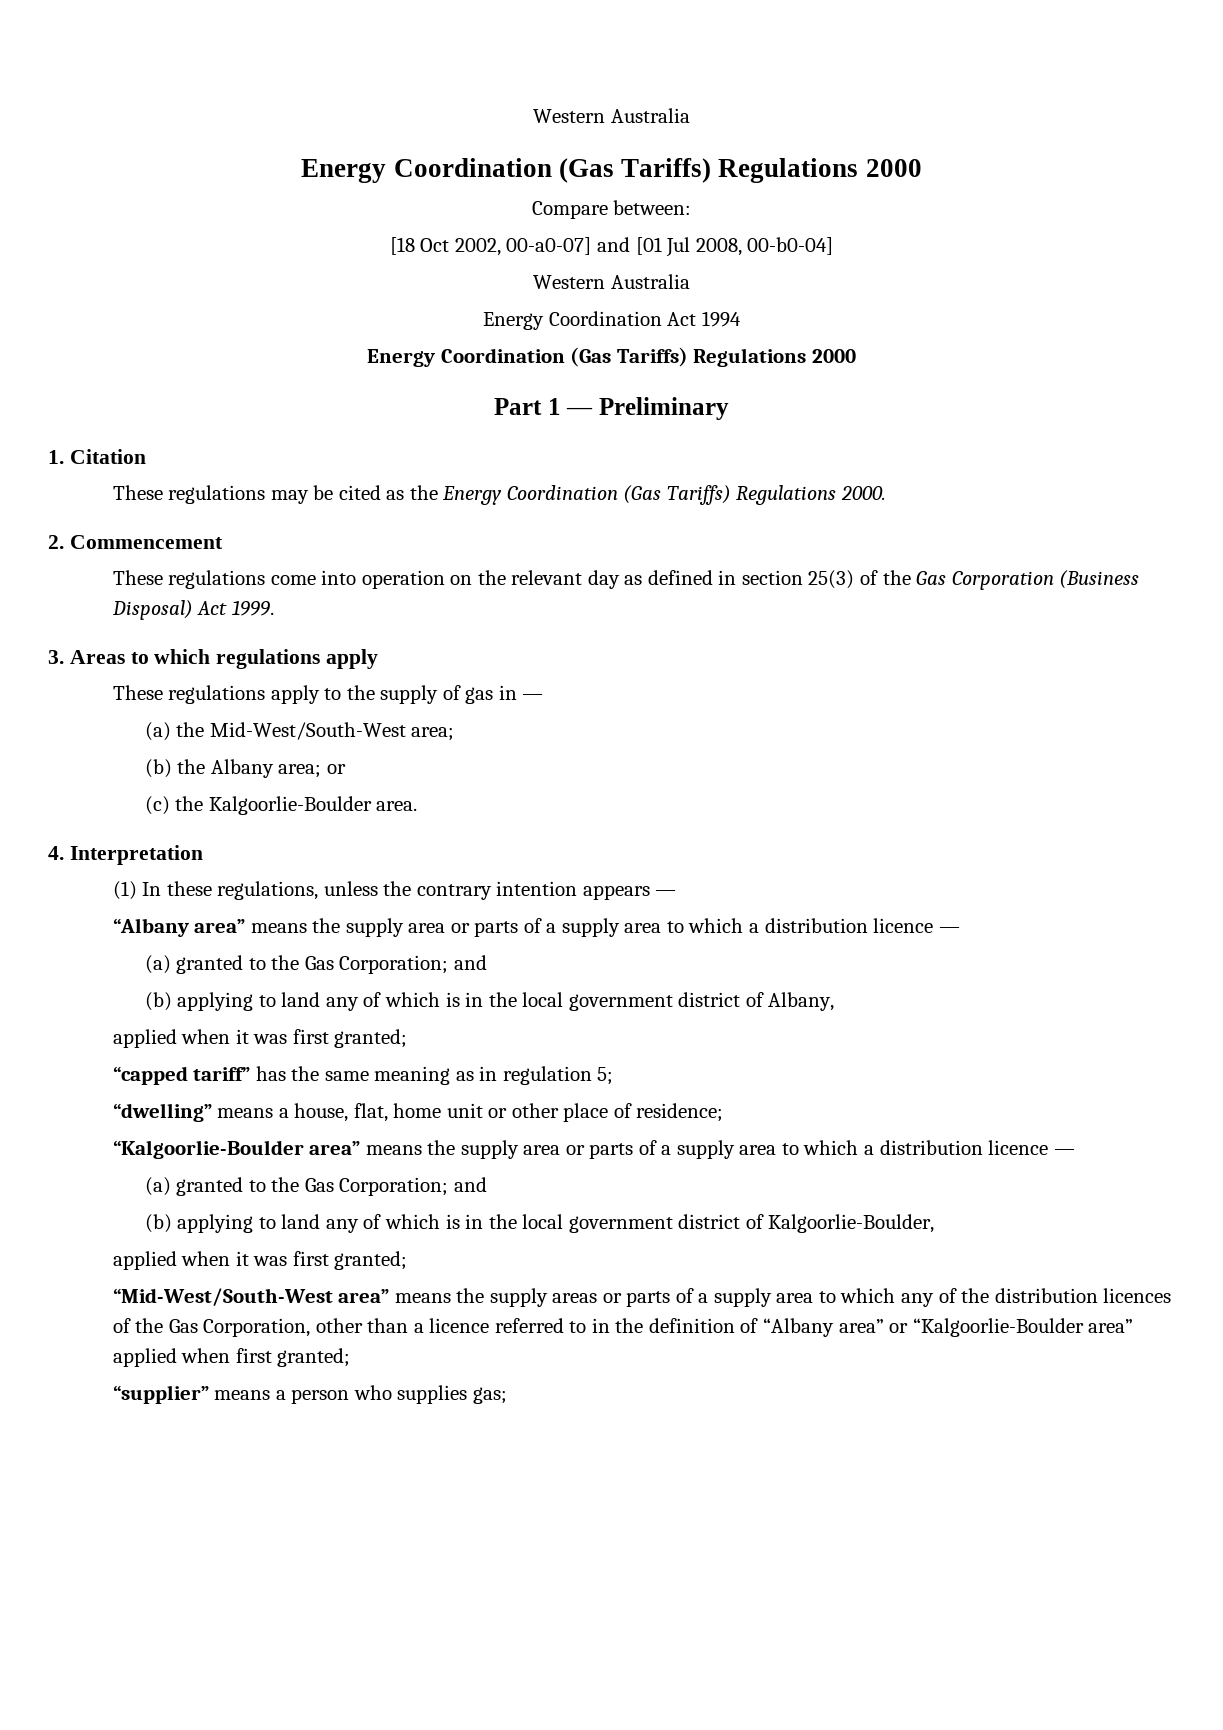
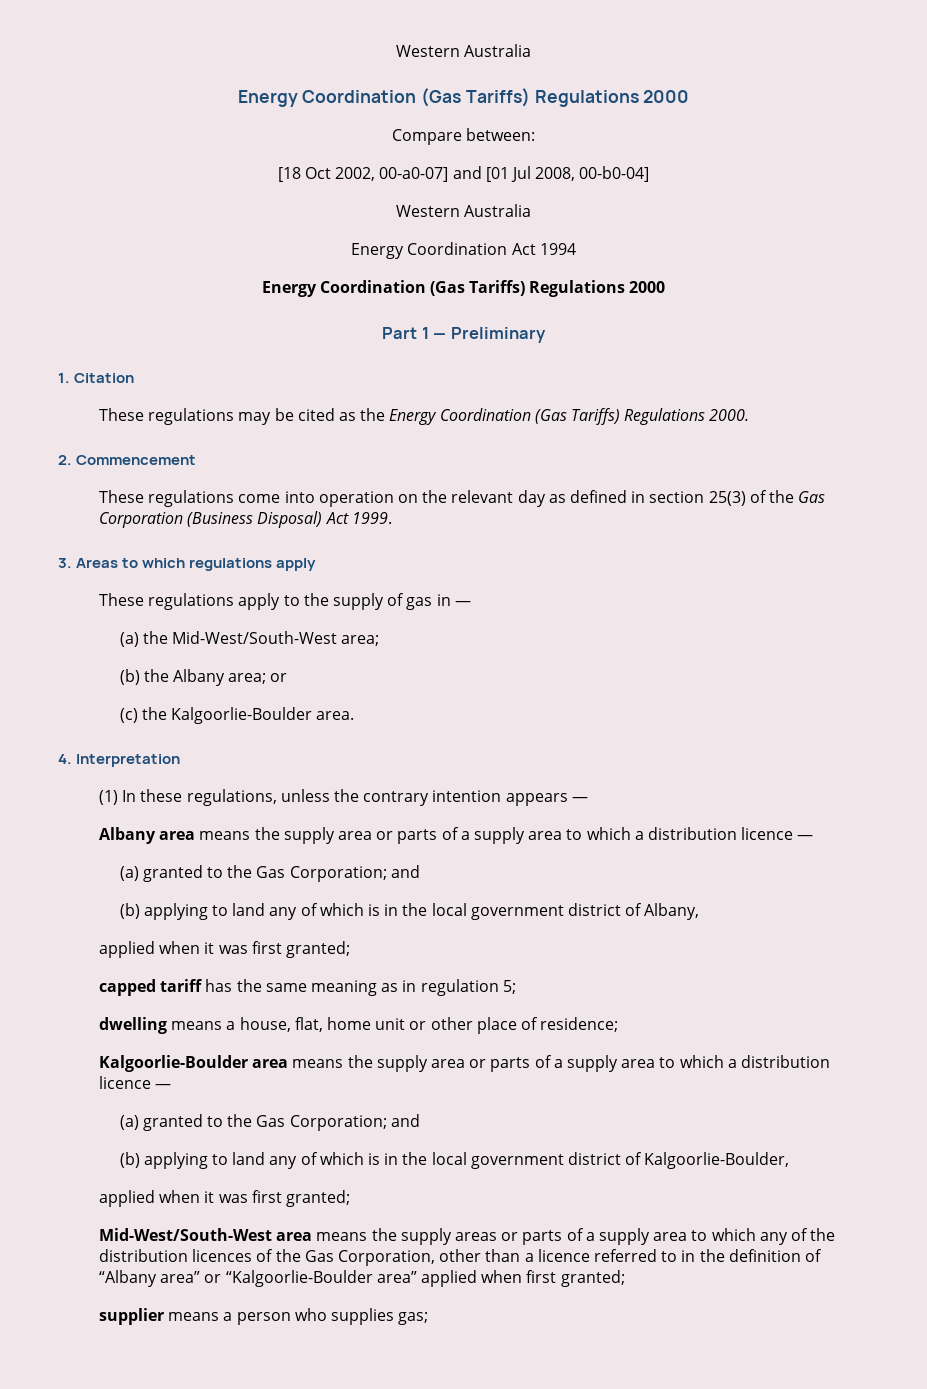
[112,918,246,937] “Albany area” -> [99,827,196,844] Albany area
[112,1066,251,1085] “capped tariff” -> [99,979,203,996] capped tariff
[112,1103,212,1122] “dwelling” -> [99,1017,168,1034] dwelling
[112,1140,361,1159] “Kalgoorlie-Boulder area” -> [99,1055,289,1072] Kalgoorlie-Boulder area
[112,1288,390,1306] “Mid-West/South-West area” -> [99,1228,313,1241] Mid-West/South-West area
[112,1385,209,1404] “supplier” -> [99,1308,165,1325] supplier

